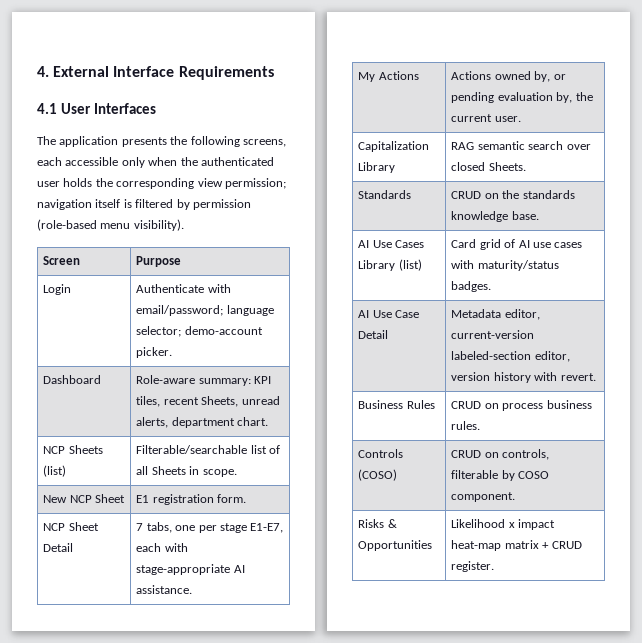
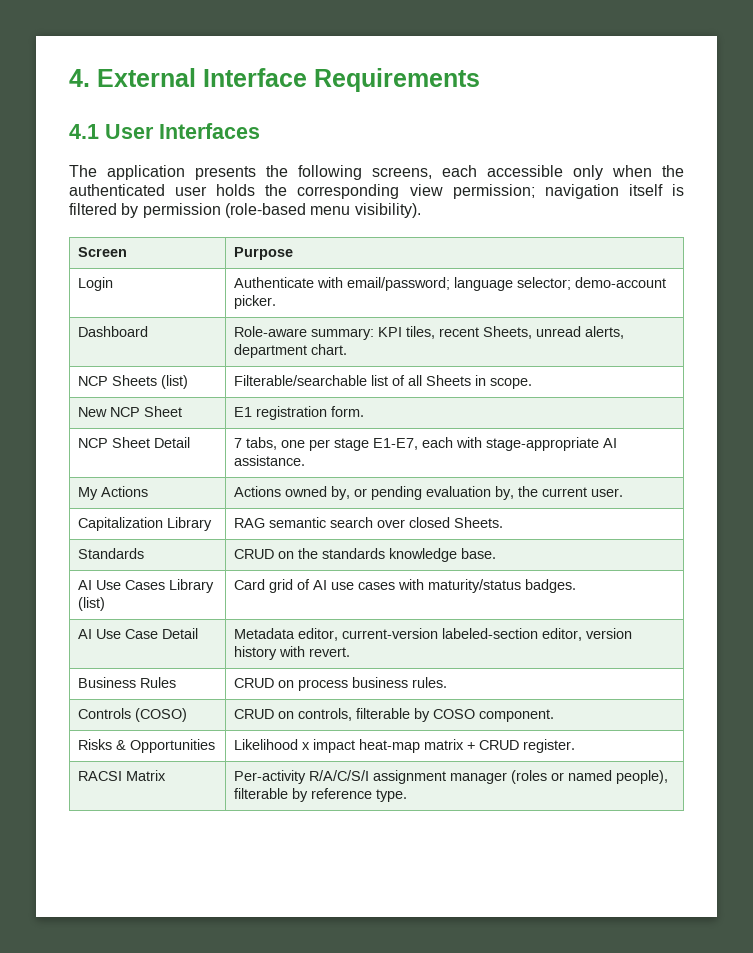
(495, 566) none -> [77,770,166,781] [233,770,668,784] [233,788,407,802] // RACSI Matrix | Per-activity R/A/C/S/I assignment manager (roles or named people), filterable by reference type.

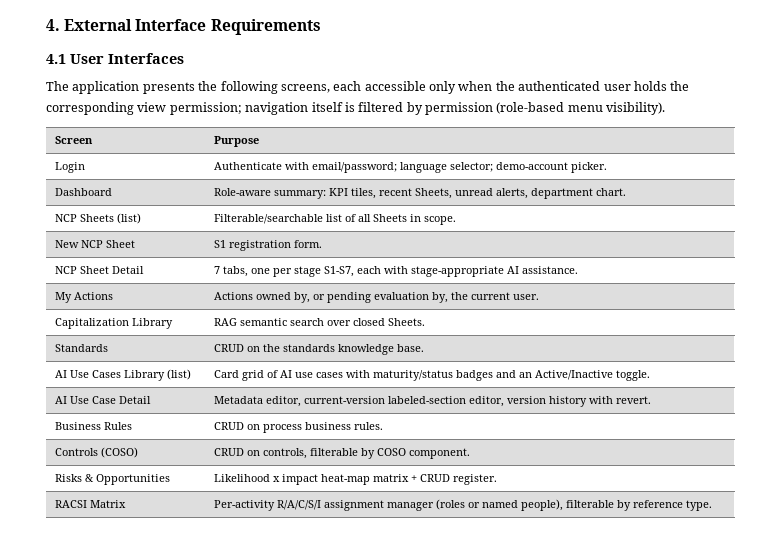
[233,407,252,417] E1 -> [214,240,227,248] S1
[372,438,418,450] E1-E7, -> [324,266,355,277] S1-S7,
[524,579,576,593] badges. -> [456,370,651,381] badges and an Active/Inactive toggle.

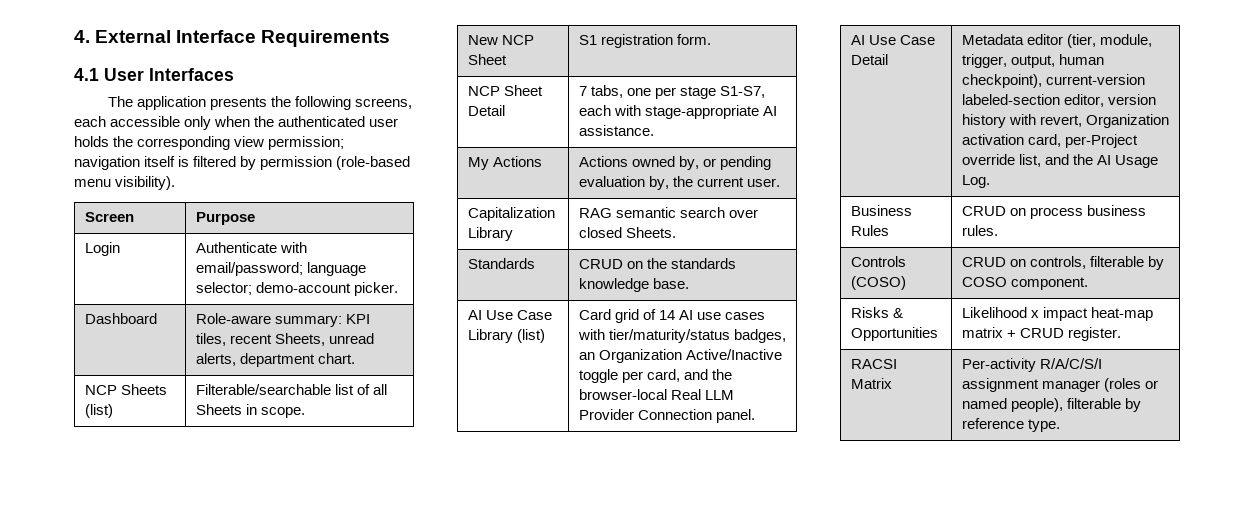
[92,370,122,378] Cases -> [516,310,552,320] Case
(279, 374) none -> [658,310,675,320] 14
[373,370,651,381] maturity/status badges and an Active/Inactive toggle. -> [608,329,786,343] [578,349,782,363] [578,369,732,383] [578,389,734,400] [578,409,755,423] tier/maturity/status badges, an Organization Active/Inactive toggle per card, and the browser-local Real LLM Provider Connection panel.
[266,396,302,407] editor, -> [1026,34,1152,48] [961,54,1104,68] [961,74,1042,88] editor (tier, module, trigger, output, human checkpoint),
[616,396,652,404] revert. -> [1039,114,1169,128] [961,134,1138,148] [961,154,1158,168] [961,175,990,188] revert, Organization activation card, per-Project override list, and the AI Usage Log.

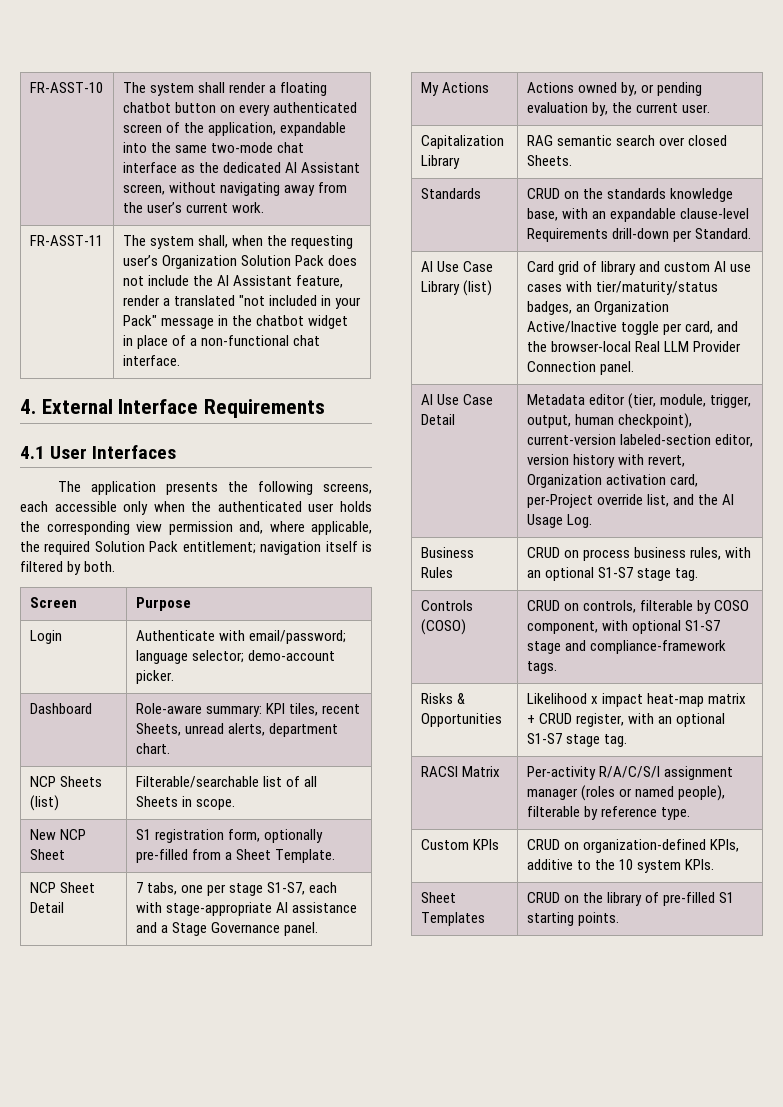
(74, 36) none -> [29,82,103,93] [122,82,328,96] [122,102,358,116] [122,122,347,136] [122,142,305,153] [122,162,361,173] [122,182,348,196] [122,202,264,213] [29,235,103,246] [122,235,354,249] [122,255,358,269] [122,275,344,288] [122,295,362,309] [122,315,349,329] [122,335,321,349] [122,355,180,366] FR-ASST-10 | The system shall render a floating chatbot button on every authenticated screen of the application, expandable into the same two-mode chat interface as the dedicated AI Assistant screen, without navigating away from the user’s current work. // FR-ASST-11 | The system shall, when the requesting user’s Organization Solution Pack does not include the AI Assistant feature, render a translated "not included in your Pack" message in the chatbot widget in place of a non-functional chat interface. //
[268,136,345,150] permission; -> [168,521,372,535] [20,541,256,555] permission and, where applicable, the required Solution Pack entitlement;
[260,156,411,170] [74,176,176,190] permission (role-based menu visibility). -> [84,561,116,572] both.
[676,34,711,45] form. -> [227,829,323,843] [135,849,336,863] form, optionally pre-filled from a Sheet Template.
[578,125,654,136] assistance. -> [291,902,357,913] [135,922,319,936] assistance and a Stage Governance panel.
[652,278,689,289] base. -> [526,208,750,222] [526,228,751,242] base, with an expandable clause-level Requirements drill-down per Standard.
[658,310,675,320] 14 -> [600,261,711,275] library and custom
[961,225,998,236] rules. -> [690,547,752,560] [526,567,699,581] rules, with an optional S1-S7 stage tag.
[1010,277,1088,290] component. -> [526,620,720,634] [526,640,726,654] [526,661,557,674] component, with optional S1-S7 stage and compliance-framework tags.
[1067,327,1121,341] register. -> [575,713,726,727] [526,733,627,747] register, with an optional S1-S7 stage tag.
(1060, 425) none -> [420,839,499,850] [526,839,739,853] [526,859,715,873] [420,892,456,903] [420,912,485,926] [526,892,735,906] [526,912,619,926] // Custom KPIs | CRUD on organization-defined KPIs, additive to the 10 system KPIs. // Sheet Templates | CRUD on the library of pre-filled S1 starting points.

